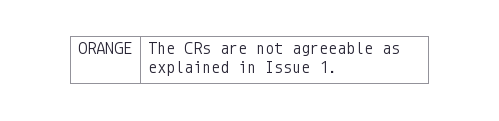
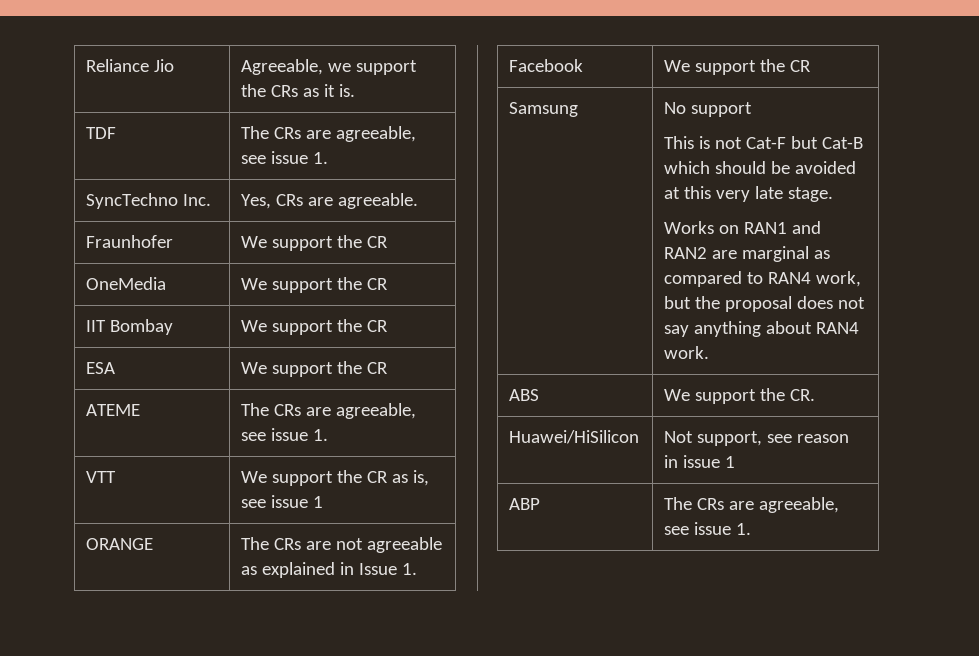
(77, 48) none -> [86,59,175,72] [241,59,418,75] [241,84,356,97] [86,127,117,139] [241,126,417,142] [241,151,329,164] [86,193,212,209] [241,193,419,209] [86,235,174,248] [241,235,389,251] [86,277,167,290] [241,277,389,293] [86,319,174,335] [241,319,389,335] [86,362,116,374] [241,361,389,377] [86,404,141,416] [241,403,417,419] [241,428,329,441] [86,471,117,483] [241,470,430,486] [241,495,324,508] Reliance Jio | Agreeable, we support the CRs as it is. // TDF | The CRs are agreeable, see issue 1. // SyncTechno Inc. | Yes, CRs are agreeable. // Fraunhofer | We support the CR // OneMedia | We support the CR // IIT Bombay | We support the CR // ESA | We support the CR // ATEME | The CRs are agreeable, see issue 1. // VTT | We support the CR as is, see issue 1 //
(337, 67) none -> [509,59,584,72] [664,59,812,75] [509,102,579,117] [664,102,753,117] [664,136,864,149] [664,161,857,174] [664,186,834,202] [664,221,822,234] [664,246,831,262] [664,271,862,287] [664,296,866,312] [664,321,860,337] [664,346,710,359] [509,389,540,401] [664,388,816,404] [509,430,640,444] [664,431,850,446] [664,455,736,468] [509,498,541,510] [664,497,840,513] [664,522,752,535] // Facebook | We support the CR // Samsung | No support // This is not Cat-F but Cat-B which should be avoided at this very late stage. // Works on RAN1 and RAN2 are marginal as compared to RAN4 work, but the proposal does not say anything about RAN4 work. // ABS | We support the CR. // Huawei/HiSilicon | Not support, see reason in issue 1 // ABP | The CRs are agreeable, see issue 1.

